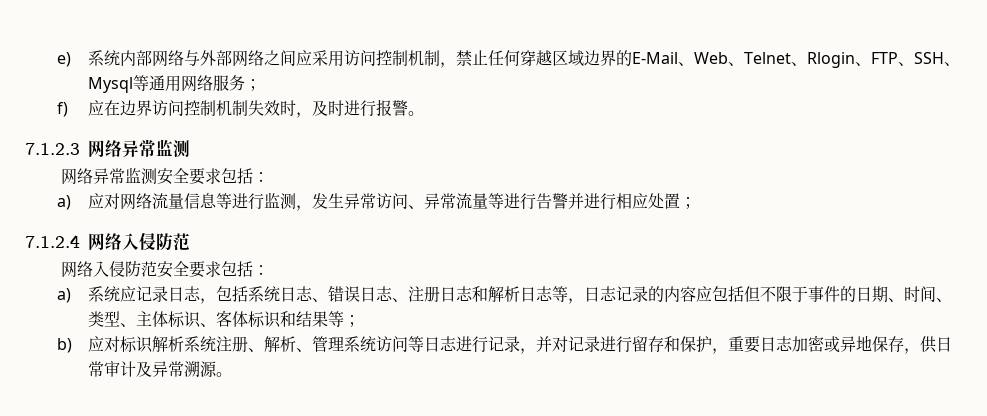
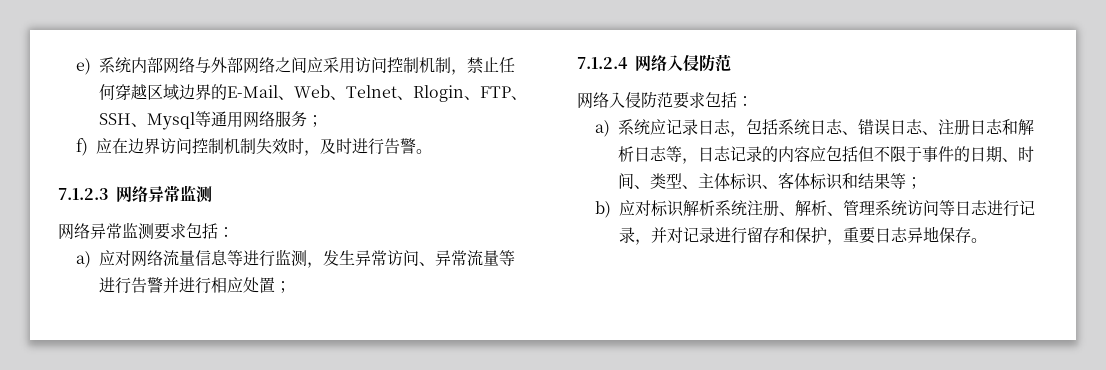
[376,99,393,116] 报 -> [383,138,400,154] 告
[157,168,190,185] 安全 -> (154, 231) none
[157,261,190,278] 安全 -> (673, 100) none
[792,335,841,353] 加密或 -> (908, 234) none
[904,336,953,354] [88,360,218,377] ，供日常审计及异常溯源 -> (971, 235) none

